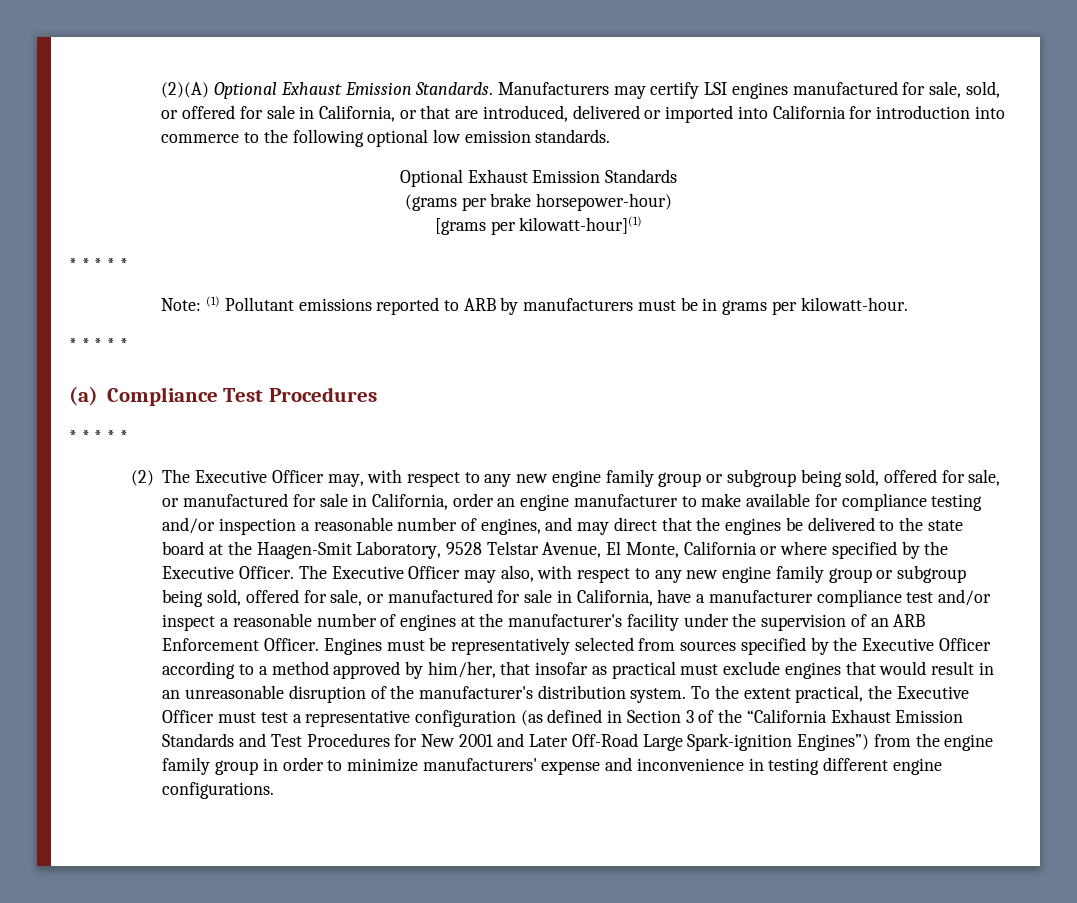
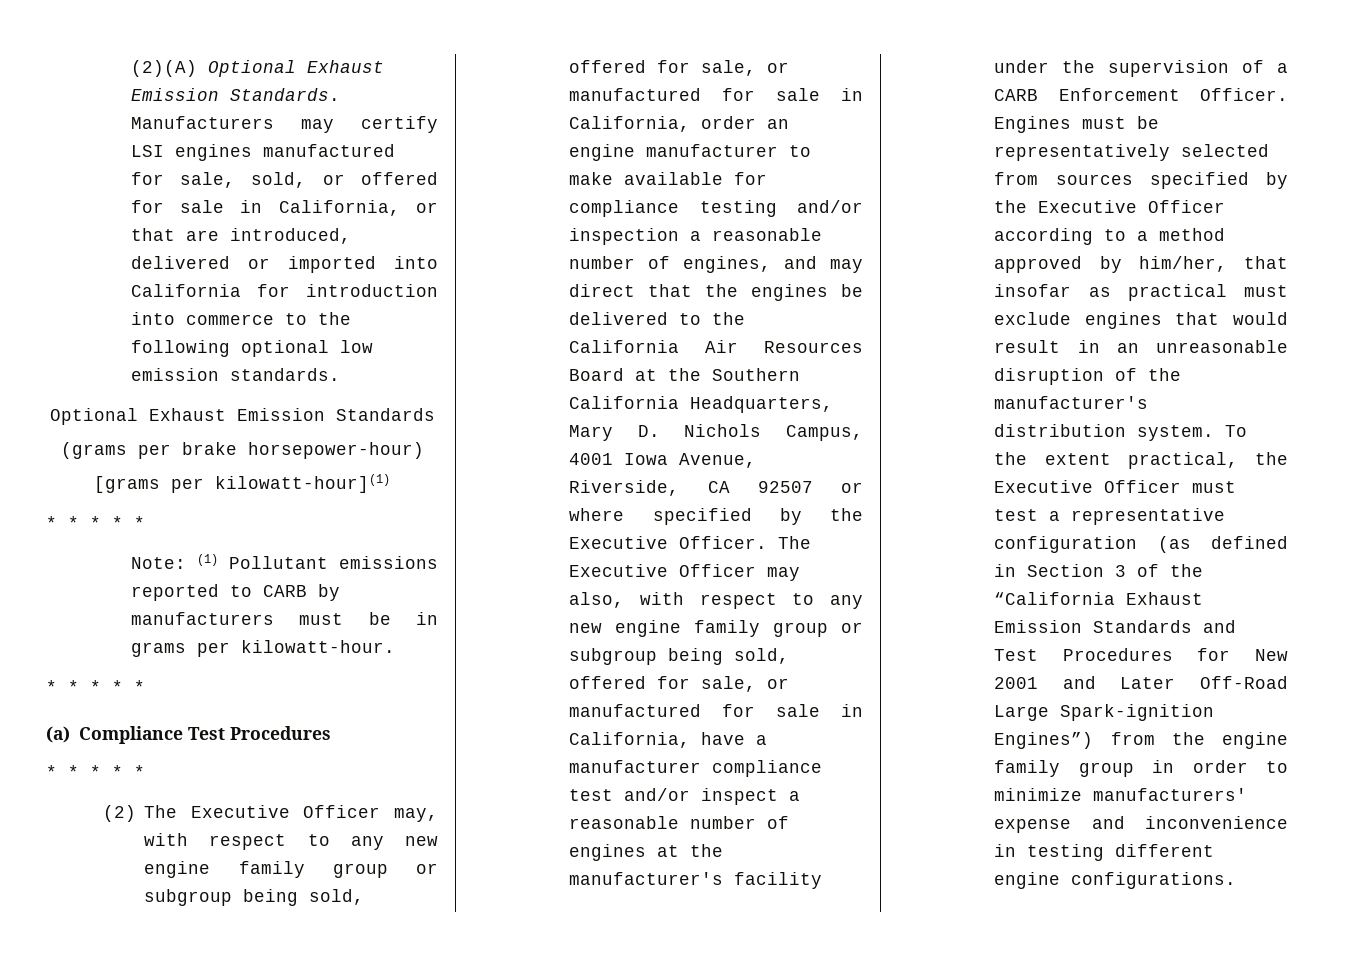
[463,298,496,311] ARB -> [262,585,307,597] CARB
[927,520,963,531] [162,541,757,559] state board at the Haagen-Smit Laboratory, 9528 Telstar Avenue, El Monte, California -> [569,340,863,353] [569,368,801,381] [569,396,834,413] [569,424,863,441] [569,453,757,468] [569,480,813,496] California Air Resources Board at the Southern California Headquarters, Mary D. Nichols Campus, 4001 Iowa Avenue, Riverside, CA 92507
[870,614,926,627] an ARB -> [1277,63,1288,73] [994,89,1039,101] a CARB

